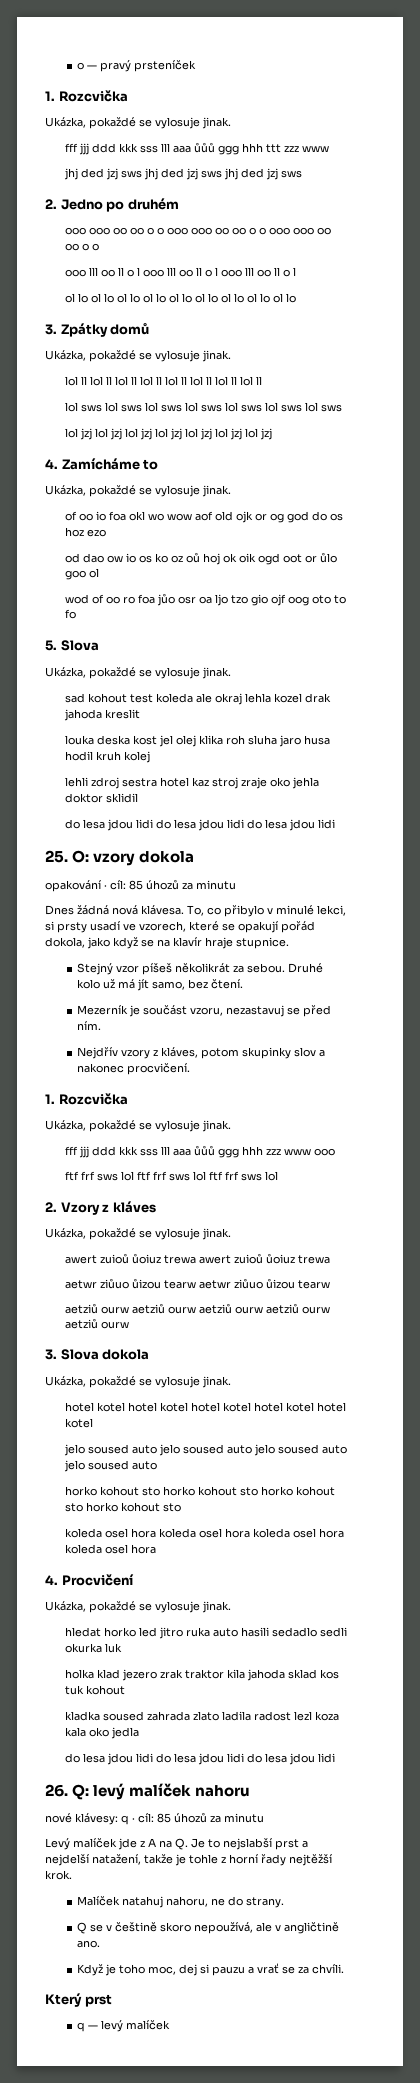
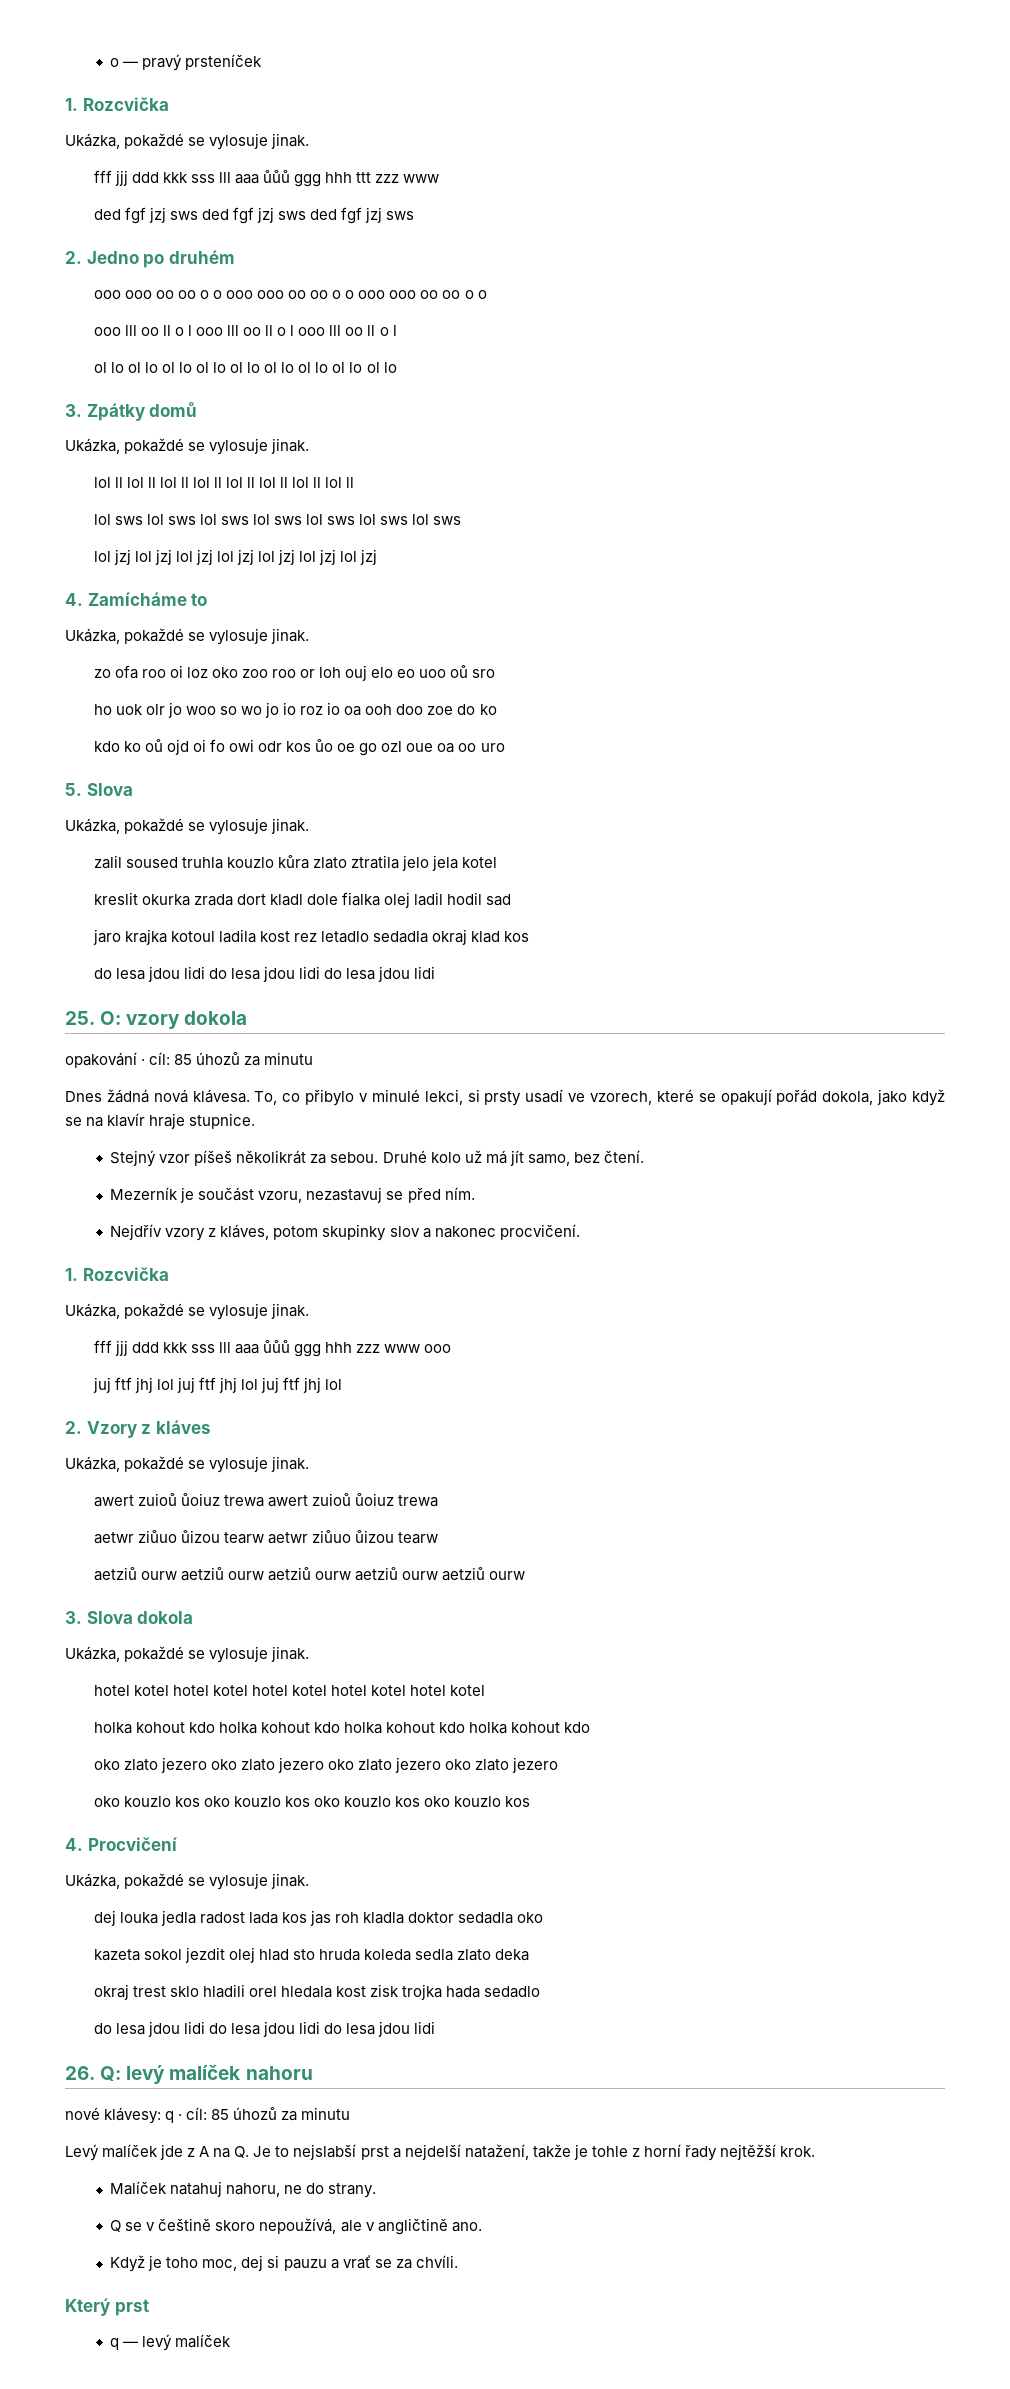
[64,168,265,180] jhj ded jzj sws jhj ded jzj sws jhj ded -> [93,207,363,224] ded fgf jzj sws ded fgf jzj sws ded fgf
[65,511,344,523] [65,527,107,537] [65,552,338,565] [65,568,100,580] [65,593,347,606] [65,609,77,619] of oo io foa okl wo wow aof old ojk or og god do os hoz ezo // od dao ow io os ko oz oů hoj ok oik ogd oot or ůlo goo ol // wod of oo ro foa jůo osr oa ljo tzo gio ojf oog oto to fo -> [93,665,496,681] [93,702,497,718] [93,739,505,756] zo ofa roo oi loz oko zoo roo or loh ouj elo eo uoo oů sro // ho uok olr jo woo so wo jo io roz io oa ooh doo zoe do ko // kdo ko oů ojd oi fo owi odr kos ůo oe go ozl oue oa oo uro
[65,693,332,705] [64,709,141,721] [65,735,331,747] [65,751,151,763] [65,777,320,789] [65,793,139,803] sad kohout test koleda ale okraj lehla kozel drak jahoda kreslit // louka deska kost jel olej klika roh sluha jaro husa hodil kruh kolej // lehli zdroj sestra hotel kaz stroj zraje oko jehla doktor sklidil -> [93,855,498,871] [93,892,512,908] [92,929,530,945] zalil soused truhla kouzlo kůra zlato ztratila jelo jela kotel // kreslit okurka zrada dort kladl dole fialka olej ladil hodil sad // jaro krajka kotoul ladila kost rez letadlo sedadla okraj klad kos
[65,1171,263,1181] ftf frf sws lol ftf frf sws lol ftf frf sws -> [92,1377,322,1393] juj ftf jhj lol juj ftf jhj lol juj ftf jhj
[64,1444,348,1456] [64,1460,158,1472] [65,1486,336,1496] [65,1502,182,1512] [65,1528,345,1538] [65,1544,157,1554] jelo soused auto jelo soused auto jelo soused auto jelo soused auto // horko kohout sto horko kohout sto horko kohout sto horko kohout sto // koleda osel hora koleda osel hora koleda osel hora koleda osel hora -> [93,1722,591,1734] [93,1757,559,1773] [93,1796,531,1807] holka kohout kdo holka kohout kdo holka kohout kdo holka kohout kdo // oko zlato jezero oko zlato jezero oko zlato jezero oko zlato jezero // oko kouzlo kos oko kouzlo kos oko kouzlo kos oko kouzlo kos
[65,1627,348,1639] [65,1643,123,1653] [65,1669,340,1681] [65,1685,126,1695] [65,1711,340,1721] [65,1727,140,1739] hledat horko led jitro ruka auto hasili sedadlo sedli okurka luk // holka klad jezero zrak traktor kila jahoda sklad kos tuk kohout // kladka soused zahrada zlato ladila radost lezl koza kala oko jedla -> [93,1910,544,1926] [93,1947,530,1963] [93,1984,541,2000] dej louka jedla radost lada kos jas roh kladla doktor sedadla oko // kazeta sokol jezdit olej hlad sto hruda koleda sedla zlato deka // okraj trest sklo hladili orel hledala kost zisk trojka hada sedadlo

